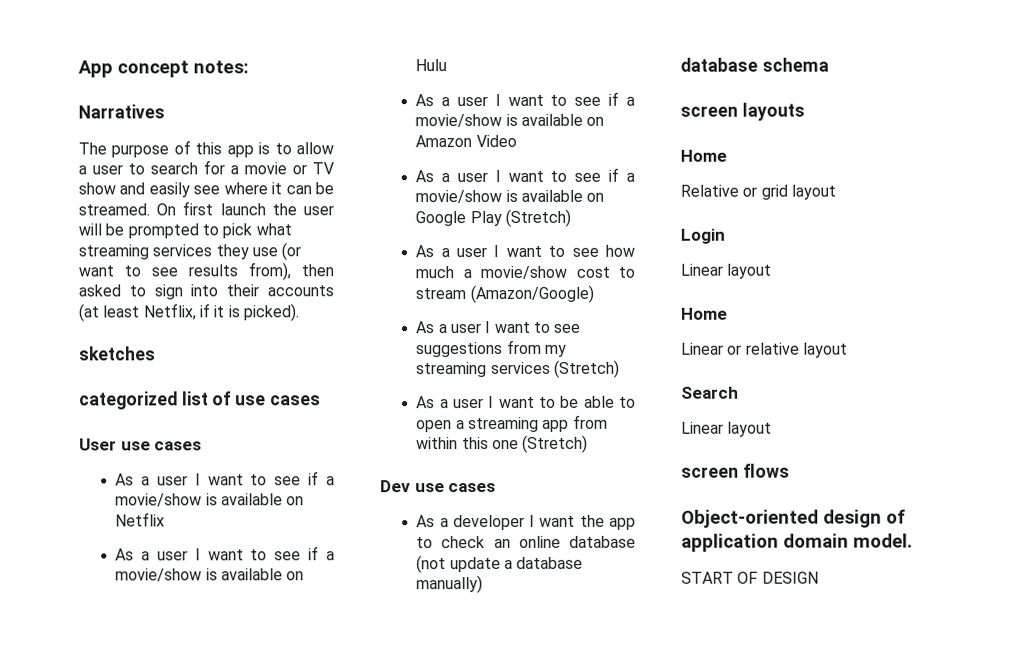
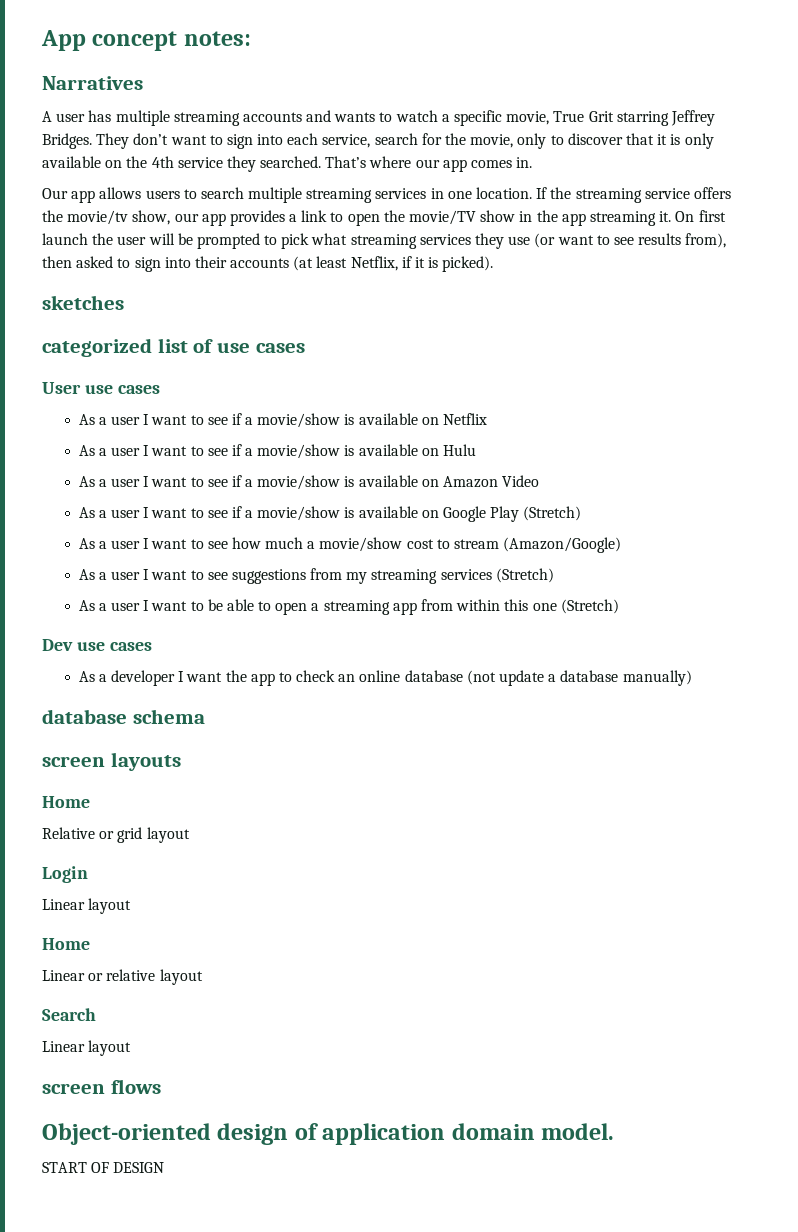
[78,140,334,158] [78,160,334,175] [78,182,334,198] [78,203,150,216] The purpose of this app is to allow a user to search for a movie or TV show and easily see where it can be streamed. -> [42,110,715,126] [42,133,714,149] [42,156,533,172] [42,187,731,203] [42,210,672,226] A user has multiple streaming accounts and wants to watch a specific movie, True Grit starring Jeffrey Bridges. They don’t want to sign into each service, search for the movie, only to discover that it is only available on the 4th service they searched. That’s where our app comes in. // Our app allows users to search multiple streaming services in one location. If the streaming service offers the movie/tv show, our app provides a link to open the movie/TV show in the app streaming it.

